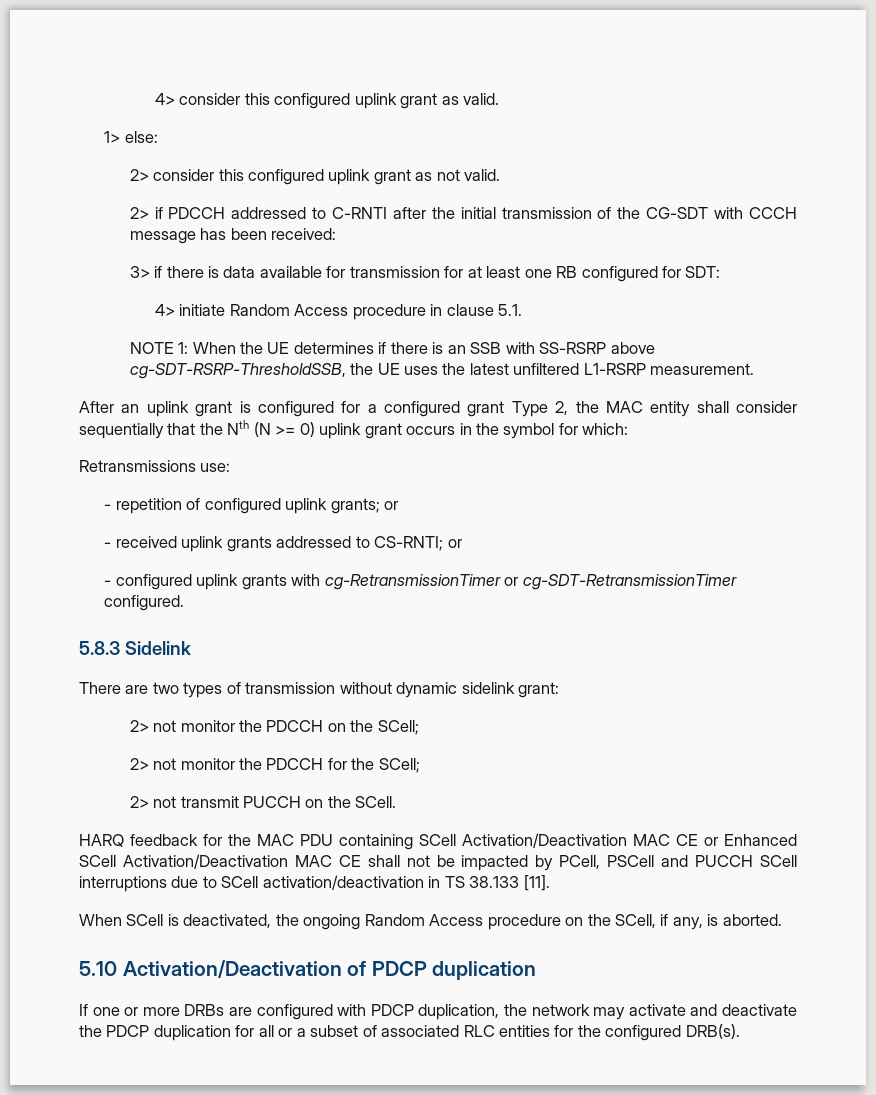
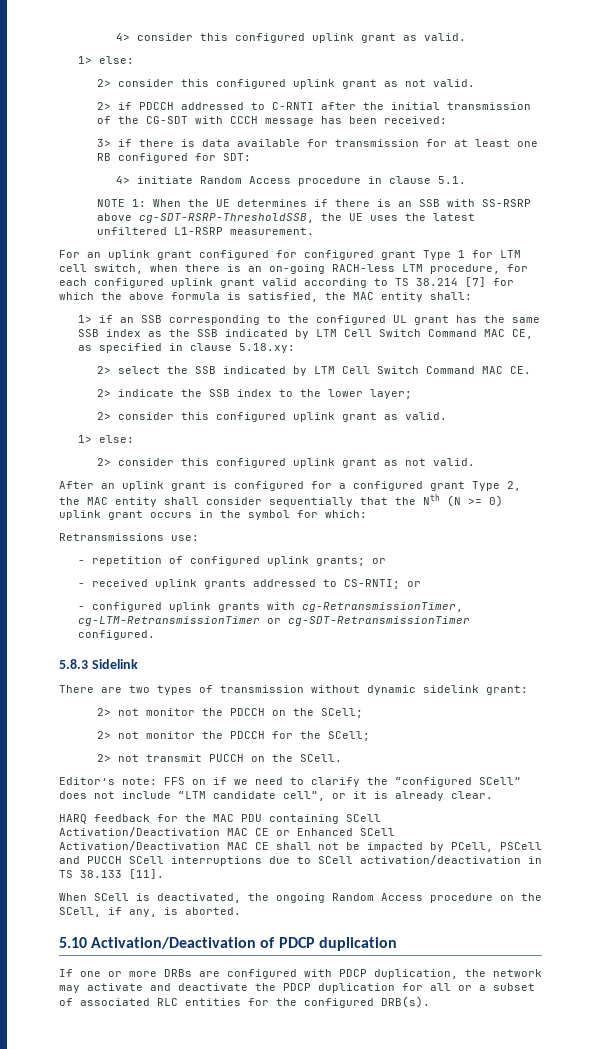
(755, 369) none -> [59,250,521,260] [59,264,528,274] [59,277,514,288] [59,292,472,302] [78,315,541,325] [78,329,534,339] [78,343,296,353] [97,366,532,376] [97,389,413,399] [97,412,448,422] [78,435,135,443] [97,458,476,468] // For an uplink grant configured for configured grant Type 1 for LTM cell switch, when there is an on-going RACH-less LTM procedure, for each configured uplink grant valid according to TS 38.214 [7] for which the above formula is satisfied, the MAC entity shall: // 1> if an SSB corresponding to the configured UL grant has the same SSB index as the SSB indicated by LTM Cell Switch Command MAC CE, as specified in clause 5.18.xy: // 2> select the SSB indicated by LTM Cell Switch Command MAC CE. // 2> indicate the SSB index to the lower layer; // 2> consider this configured uplink grant as valid. // 1> else: // 2> consider this configured uplink grant as not valid.
[324,574,501,590] cg-RetransmissionTimer -> [302,602,464,612] [78,616,261,626] cg-RetransmissionTimer, cg-LTM-RetransmissionTimer
(397, 802) none -> [59,777,521,787] [59,791,493,801] // Editor’s note: FFS on if we need to clarify the “configured SCell” does not include “LTM candidate cell”, or it is already clear.

